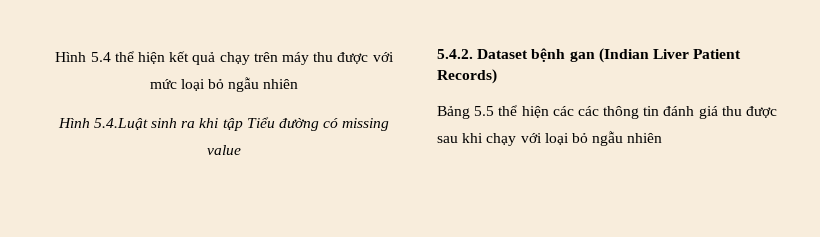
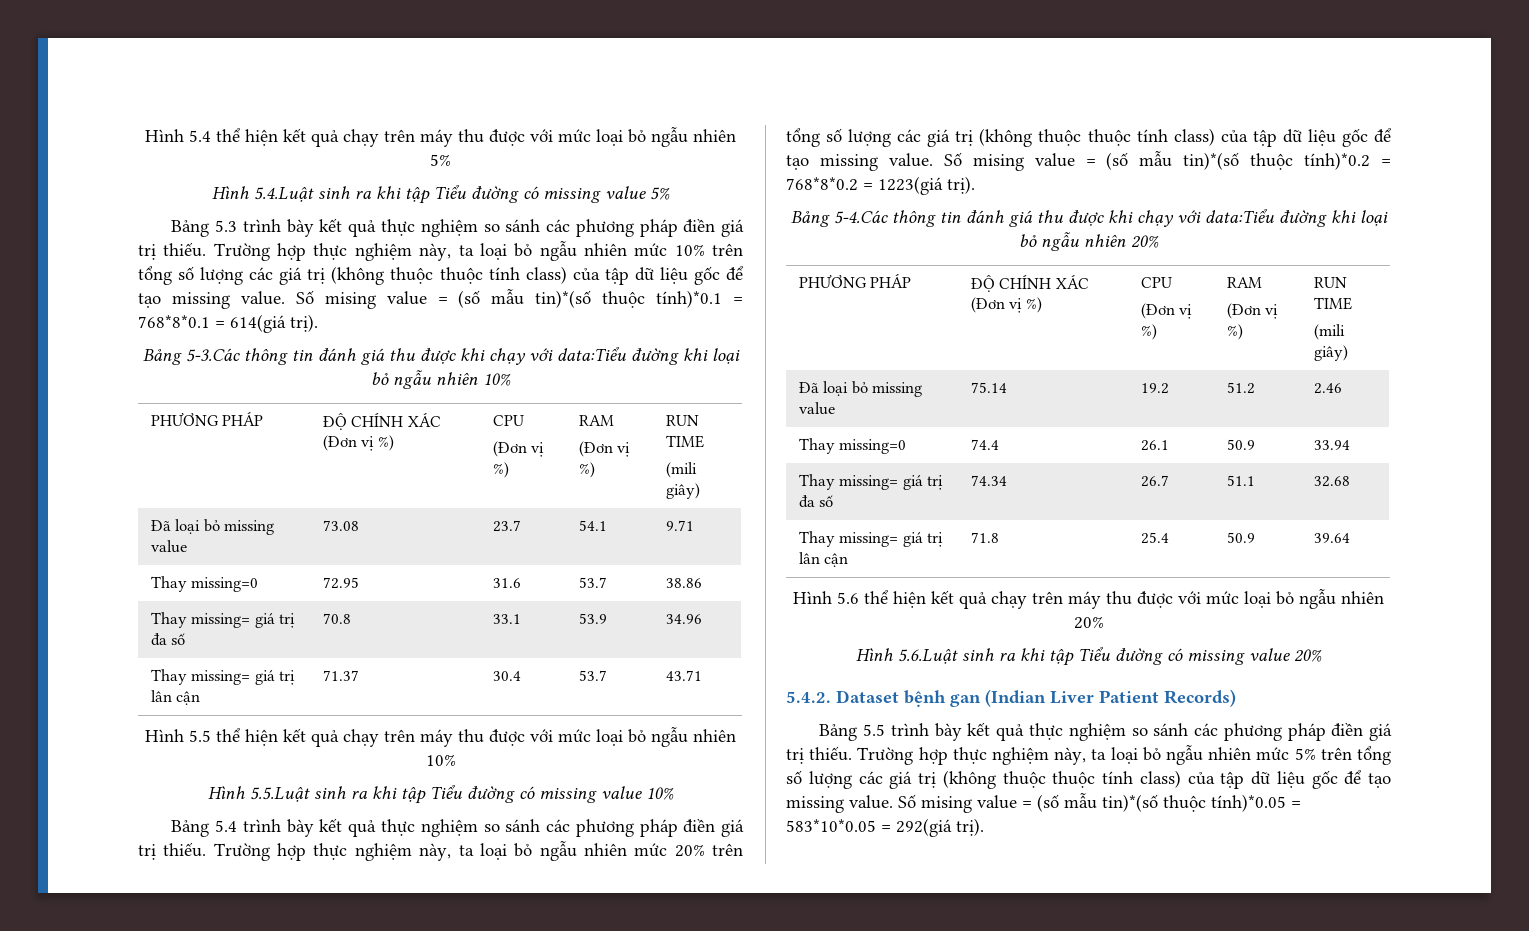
(299, 84) none -> [430,154,451,166] 5%
(241, 150) none -> [649,187,670,200] [171,218,744,237] [138,241,743,261] [138,266,743,285] [138,289,743,309] [138,314,318,333] [142,347,740,365] [370,370,511,389] [150,412,264,426] [322,412,441,430] [322,435,394,451] [492,415,524,426] [492,441,545,457] [492,462,509,478] [578,415,614,426] [578,441,631,457] [578,462,595,478] [665,415,699,426] [665,435,704,448] [665,462,697,478] [665,483,700,499] [150,519,275,535] [150,540,187,553] [322,520,359,531] [492,520,521,532] [578,520,607,531] [665,520,694,531] [150,576,259,592] [322,577,359,589] [492,578,521,588] [578,577,607,588] [665,578,702,588] [150,612,296,628] [150,633,186,646] [322,613,351,624] [492,614,521,624] [578,613,607,624] [665,614,702,624] [150,669,296,685] [150,690,201,705] [322,670,359,681] [492,671,521,681] [578,670,607,681] [665,670,702,681] [145,727,736,747] [425,754,456,766] [207,785,674,804] [171,818,744,837] [138,841,743,861] [786,128,1391,147] [786,151,1391,171] [786,176,975,195] [790,209,1388,227] [1018,232,1159,251] [798,274,912,288] [970,274,1089,292] [970,297,1042,313] [1140,277,1172,288] [1140,303,1193,319] [1140,324,1157,340] [1226,277,1262,288] [1226,303,1279,319] [1226,324,1243,340] [1313,277,1347,288] [1313,297,1352,310] [1313,324,1345,340] [1313,345,1348,361] [798,381,923,397] [798,402,835,415] [970,382,1007,393] [1140,383,1169,394] [1226,382,1255,394] [1313,383,1342,394] [798,438,907,454] [970,439,999,450] [1140,440,1169,451] [1226,439,1255,450] [1313,440,1350,450] [798,474,944,490] [798,495,834,508] [970,475,1007,486] [1140,475,1169,487] [1226,475,1255,486] [1313,476,1350,487] [798,531,944,547] [798,552,849,567] [970,532,999,543] [1140,532,1169,544] [1226,532,1255,543] [1313,533,1350,543] [793,589,1384,609] [1073,616,1104,629] [855,647,1322,666] 5% // Bảng 5.3 trình bày kết quả thực nghiệm so sánh các phương pháp điền giá trị thiếu. Trường hợp thực nghiệm này, ta loại bỏ ngẫu nhiên mức 10% trên tổng số lượng các giá trị (không thuộc thuộc tính class) của tập dữ liệu gốc để tạo missing value. Số mising value = (số mẫu tin)*(số thuộc tính)*0.1 = 768*8*0.1 = 614(giá trị). // Bảng 5-3.Các thông tin đánh giá thu được khi chạy với data:Tiểu đường khi loại bỏ ngẫu nhiên 10% // PHƯƠNG PHÁP | ĐỘ CHÍNH XÁC (Đơn vị %) | CPU // (Đơn vị %) | RAM // (Đơn vị %) | RUN TIME // (mili giây) // Đã loại bỏ missing value | 73.08 | 23.7 | 54.1 | 9.71 // Thay missing=0 | 72.95 | 31.6 | 53.7 | 38.86 // Thay missing= giá trị đa số | 70.8 | 33.1 | 53.9 | 34.96 // Thay missing= giá trị lân cận | 71.37 | 30.4 | 53.7 | 43.71 // Hình 5.5 thể hiện kết quả chạy trên máy thu được với mức loại bỏ ngẫu nhiên 10% // Hình 5.5.Luật sinh ra khi tập Tiểu đường có missing value 10% // Bảng 5.4 trình bày kết quả thực nghiệm so sánh các phương pháp điền giá trị thiếu. Trường hợp thực nghiệm này, ta loại bỏ ngẫu nhiên mức 20% trên tổng số lượng các giá trị (không thuộc thuộc tính class) của tập dữ liệu gốc để tạo missing value. Số mising value = (số mẫu tin)*(số thuộc tính)*0.2 = 768*8*0.2 = 1223(giá trị). // Bảng 5-4.Các thông tin đánh giá thu được khi chạy với data:Tiểu đường khi loại bỏ ngẫu nhiên 20% // PHƯƠNG PHÁP | ĐỘ CHÍNH XÁC (Đơn vị %) | CPU // (Đơn vị %) | RAM // (Đơn vị %) | RUN TIME // (mili giây) // Đã loại bỏ missing value | 75.14 | 19.2 | 51.2 | 2.46 // Thay missing=0 | 74.4 | 26.1 | 50.9 | 33.94 // Thay missing= giá trị đa số | 74.34 | 26.7 | 51.1 | 32.68 // Thay missing= giá trị lân cận | 71.8 | 25.4 | 50.9 | 39.64 // Hình 5.6 thể hiện kết quả chạy trên máy thu được với mức loại bỏ ngẫu nhiên 20% // Hình 5.6.Luật sinh ra khi tập Tiểu đường có missing value 20%
[498,105,778,119] [437,131,663,146] thể hiện các các thông tin đánh giá thu được sau khi chạy với loại bỏ ngẫu nhiên -> [890,722,1392,741] [786,745,1391,765] [786,770,1391,789] [786,793,1301,813] [786,818,984,837] trình bày kết quả thực nghiệm so sánh các phương pháp điền giá trị thiếu. Trường hợp thực nghiệm này, ta loại bỏ ngẫu nhiên mức 5% trên tổng số lượng các giá trị (không thuộc thuộc tính class) của tập dữ liệu gốc để tạo missing value. Số mising value = (số mẫu tin)*(số thuộc tính)*0.05 = 583*10*0.05 = 292(giá trị).

